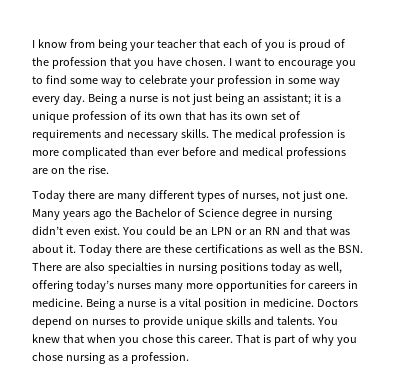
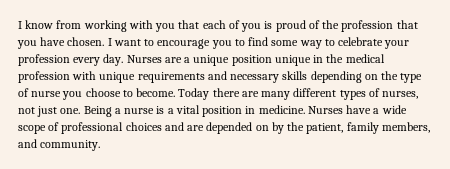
[97,39,197,51] being your teacher -> [83,20,176,32] working with you
[274,75,340,87] [32,93,341,105] [32,111,300,123] [32,129,345,141] [32,147,346,159] [32,165,109,174] in some way every day. Being a nurse is not just being an assistant; it is a unique profession of its own that has its own set of requirements and necessary skills. The medical profession is more complicated than ever before and medical professions are on the rise. // -> [73,54,385,66] [18,71,423,83] [18,88,176,100] every day. Nurses are a unique position unique in the medical profession with unique requirements and necessary skills depending on the type of nurse you choose to become.
[32,208,333,220] [32,226,350,235] [32,244,363,256] [32,262,342,274] [32,280,358,292] [32,298,83,307] Many years ago the Bachelor of Science degree in nursing didn’t even exist. You could be an LPN or an RN and that was about it. Today there are these certifications as well as the BSN. There are also specialties in nursing positions today as well, offering today’s nurses many more opportunities for careers in medicine. -> (81, 111) none
[316,299,358,307] [32,316,338,328] [32,334,357,346] [32,352,189,364] Doctors depend on nurses to provide unique skills and talents. You knew that when you chose this career. That is part of why you chose nursing as a profession. -> [307,105,407,114] [18,122,430,134] [18,139,101,151] Nurses have a wide scope of professional choices and are depended on by the patient, family members, and community.

